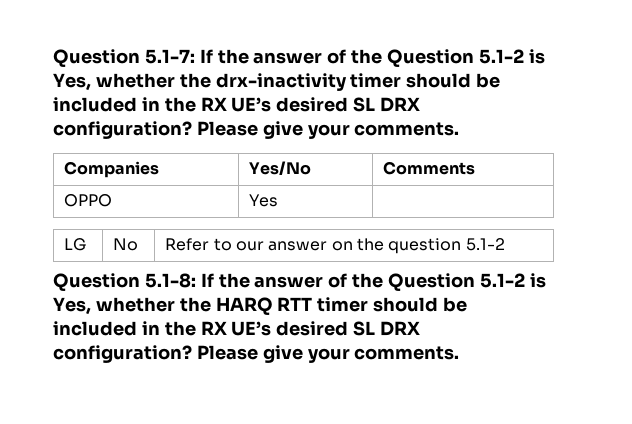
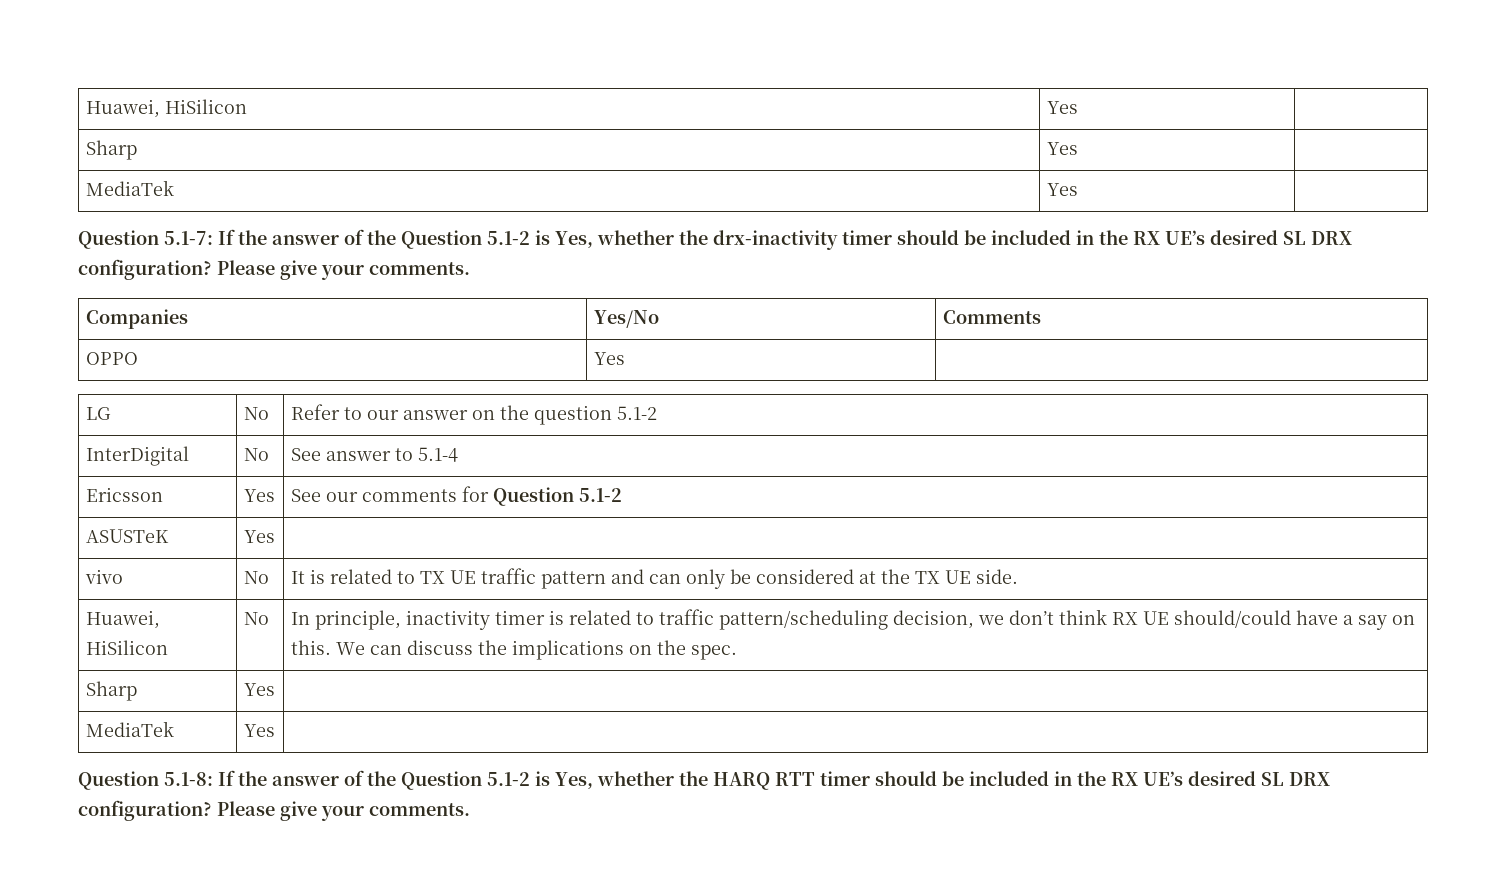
(53, 58) none -> [85,99,247,118] [1046,101,1078,114] [85,140,137,160] [1046,142,1078,155] [85,180,174,196] [1046,183,1078,196] Huawei, HiSilicon | Yes | // Sharp | Yes | // MediaTek | Yes | //
(505, 244) none -> [85,446,189,466] [243,448,269,461] [290,447,458,462] [85,487,163,502] [243,489,275,502] [290,486,622,506] [85,529,169,543] [243,530,275,543] [84,569,123,584] [243,571,269,584] [290,568,1018,589] [85,610,160,629] [85,640,168,655] [243,612,269,625] [290,609,1415,630] [290,640,737,660] [85,681,137,701] [243,683,275,696] [85,721,174,737] [243,724,275,737] // InterDigital | No | See answer to 5.1-4 // Ericsson | Yes | See our comments for Question 5.1-2 // ASUSTeK | Yes | // vivo | No | It is related to TX UE traffic pattern and can only be considered at the TX UE side. // Huawei, HiSilicon | No | In principle, inactivity timer is related to traffic pattern/scheduling decision, we don’t think RX UE should/could have a say on this. We can discuss the implications on the spec. // Sharp | Yes | // MediaTek | Yes |

